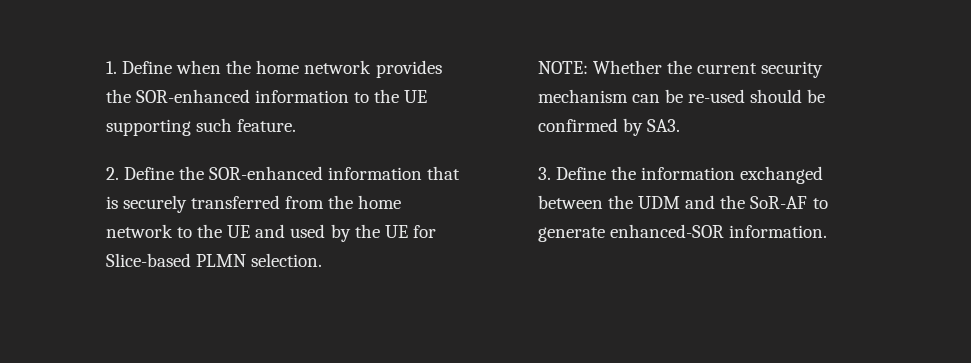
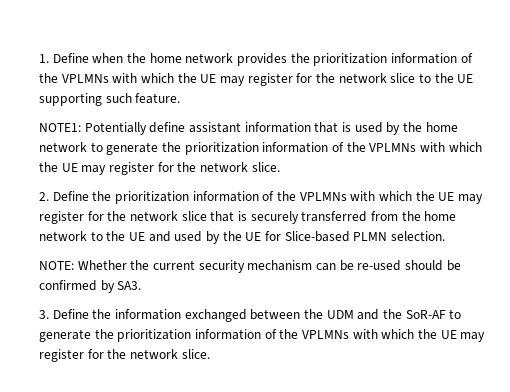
[135,89,350,103] SOR-enhanced information -> [313,53,473,66] [39,73,416,86] prioritization information of the VPLMNs with which the UE may register for the network slice
[105,166,423,180] 2. Define the SOR-enhanced information -> [39,122,458,135] [39,142,482,155] [39,162,280,175] [39,191,483,204] [39,211,207,224] NOTE1: Potentially define assistant information that is used by the home network to generate the prioritization information of the VPLMNs with which the UE may register for the network slice. // 2. Define the prioritization information of the VPLMNs with which the UE may register for the network slice
[609,224,828,238] enhanced-SOR information. -> [94,329,486,342] [39,349,210,362] the prioritization information of the VPLMNs with which the UE may register for the network slice.

